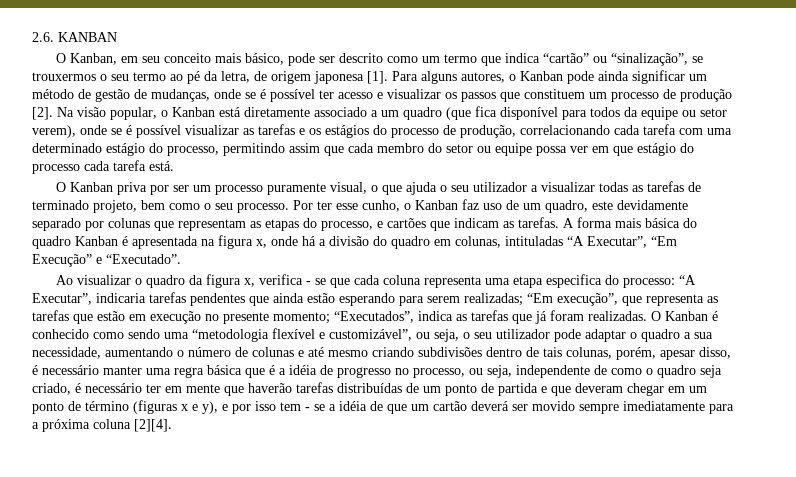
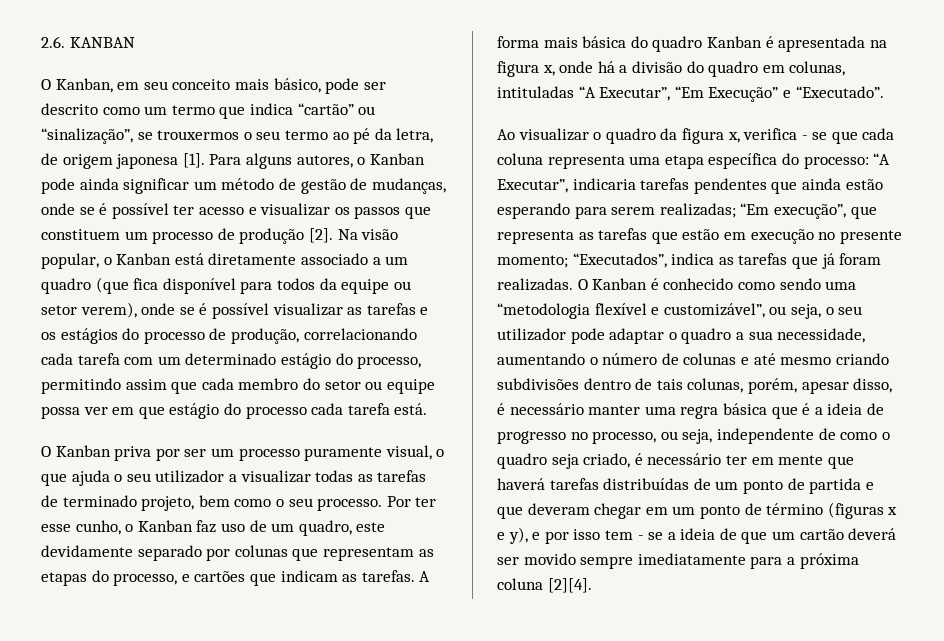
[707,128,732,135] uma -> [157,356,181,365] um
[546,274,603,288] especifica -> [708,153,778,169] específica
[289,365,317,375] idéia -> [827,403,863,415] ideia
[248,383,292,393] haverão -> [497,478,545,490] haverá
[339,401,367,411] idéia -> [680,528,716,540] ideia

